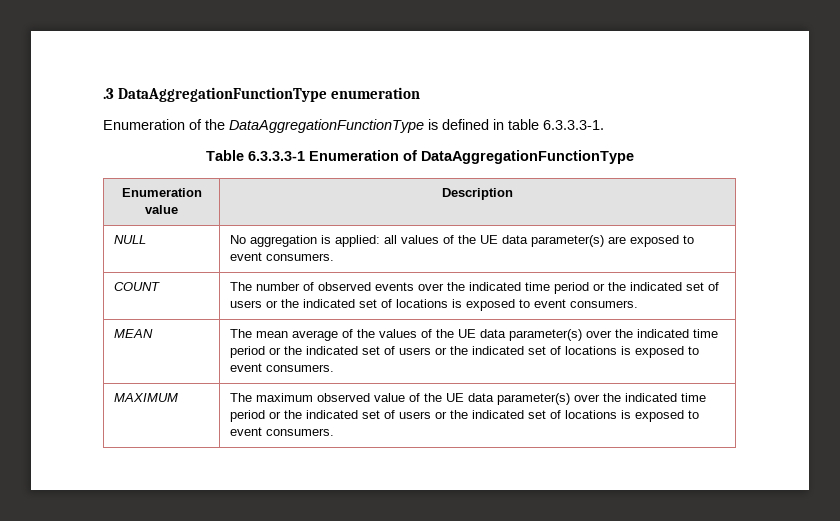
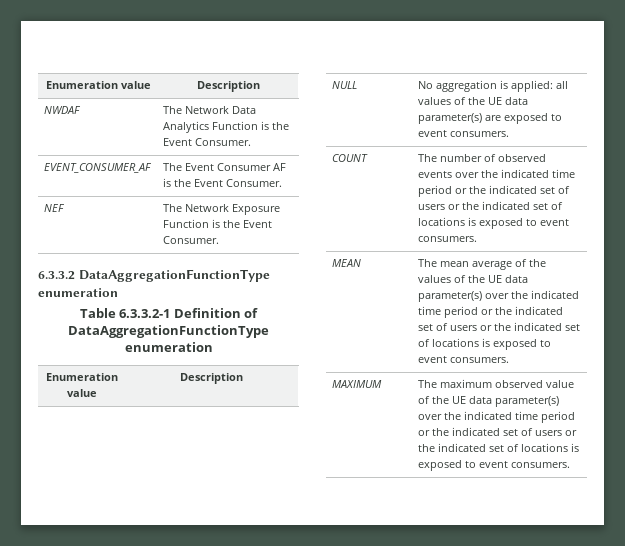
[103,87,420,102] [103,119,604,133] .3 DataAggregationFunctionType enumeration // Enumeration of the DataAggregationFunctionType is defined in table 6.3.3.3-1. -> [45,81,151,89] [196,81,260,92] [44,106,82,114] [163,106,257,114] [163,121,290,133] [163,138,252,146] [44,163,153,173] [163,163,287,171] [163,178,283,187] [44,204,66,212] [163,204,281,215] [163,219,273,228] [163,236,220,244] [38,269,270,282] [38,288,118,297] Enumeration value | Description // NWDAF | The Network Data Analytics Function is the Event Consumer. // EVENT_CONSUMER_AF | The Event Consumer AF is the Event Consumer. // NEF | The Network Exposure Function is the Event Consumer. // 6.3.3.2 DataAggregationFunctionType enumeration
[248,150,399,161] 6.3.3.3-1 Enumeration -> [119,308,241,318] 6.3.3.2-1 Definition
(634, 157) none -> [124,342,213,352] enumeration

